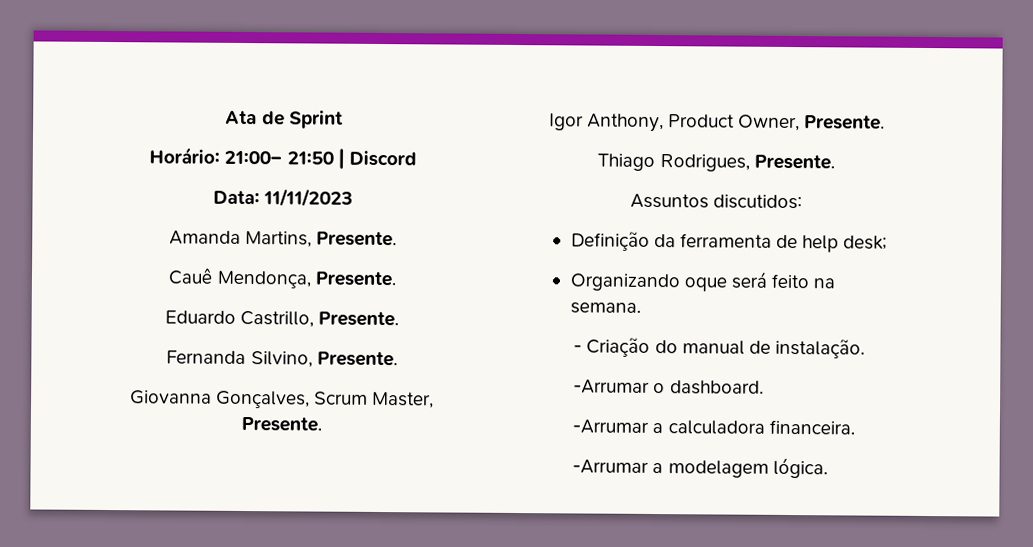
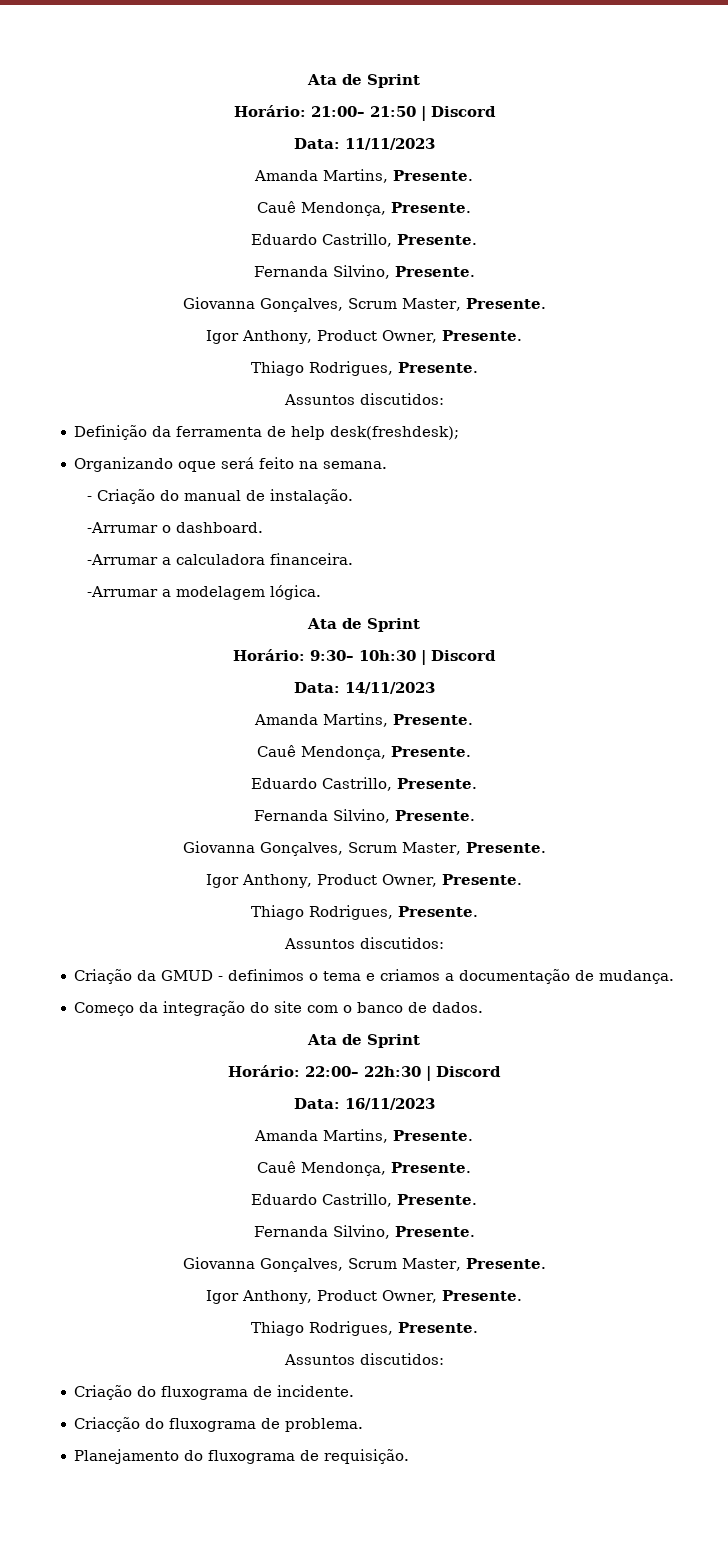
[843,235,888,250] desk; -> [330,426,460,440] desk(freshdesk);
(828, 468) none -> [307,618,420,632] [233,649,496,665] [293,682,435,694] [254,713,473,727] [257,745,471,760] [251,777,477,791] [253,809,475,823] [182,841,546,856] [205,874,523,888] [250,905,478,920] [283,937,444,949] [74,969,675,984] [74,1001,484,1016] [307,1034,420,1048] [228,1065,501,1081] [293,1098,435,1110] [254,1129,473,1143] [257,1161,471,1176] [251,1193,477,1207] [253,1225,475,1239] [182,1257,546,1272] [205,1290,523,1304] [250,1321,478,1336] [283,1353,444,1365] [74,1385,355,1400] [74,1417,364,1432] [74,1449,410,1464] // Ata de Sprint // Horário: 9:30– 10h:30 | Discord // Data: 14/11/2023 // Amanda Martins, Presente. // Cauê Mendonça, Presente. // Eduardo Castrillo, Presente. // Fernanda Silvino, Presente. // Giovanna Gonçalves, Scrum Master, Presente. // Igor Anthony, Product Owner, Presente. // Thiago Rodrigues, Presente. // Assuntos discutidos: // Criação da GMUD - definimos o tema e criamos a documentação de mudança. // Começo da integração do site com o banco de dados. // Ata de Sprint // Horário: 22:00– 22h:30 | Discord // Data: 16/11/2023 // Amanda Martins, Presente. // Cauê Mendonça, Presente. // Eduardo Castrillo, Presente. // Fernanda Silvino, Presente. // Giovanna Gonçalves, Scrum Master, Presente. // Igor Anthony, Product Owner, Presente. // Thiago Rodrigues, Presente. // Assuntos discutidos: // Criação do fluxograma de incidente. // Criacção do fluxograma de problema. // Planejamento do fluxograma de requisição.

